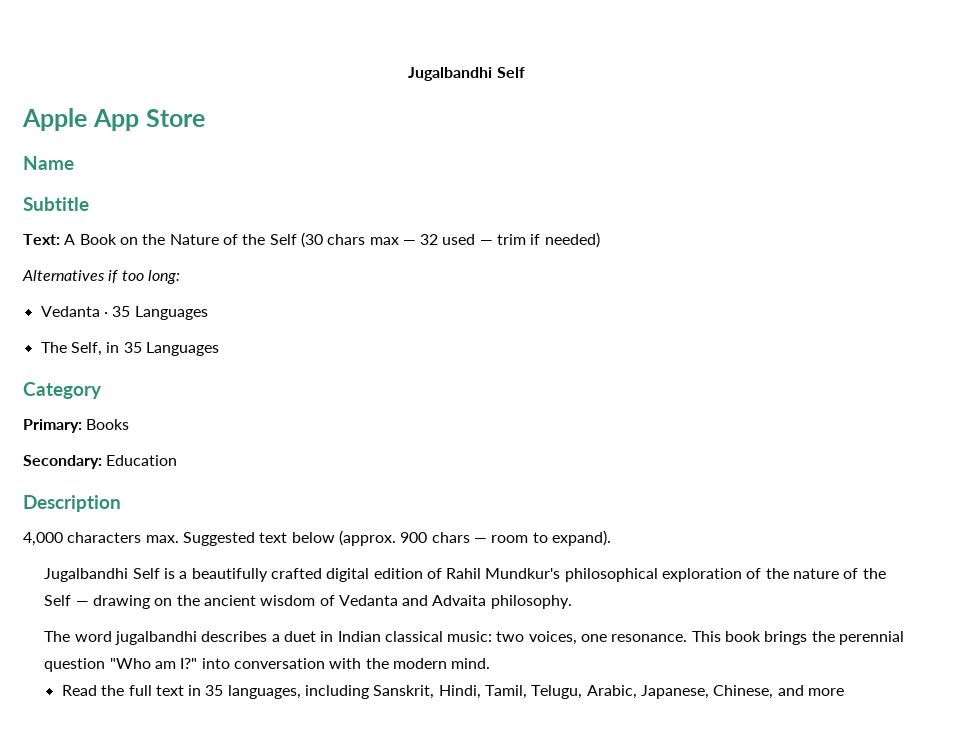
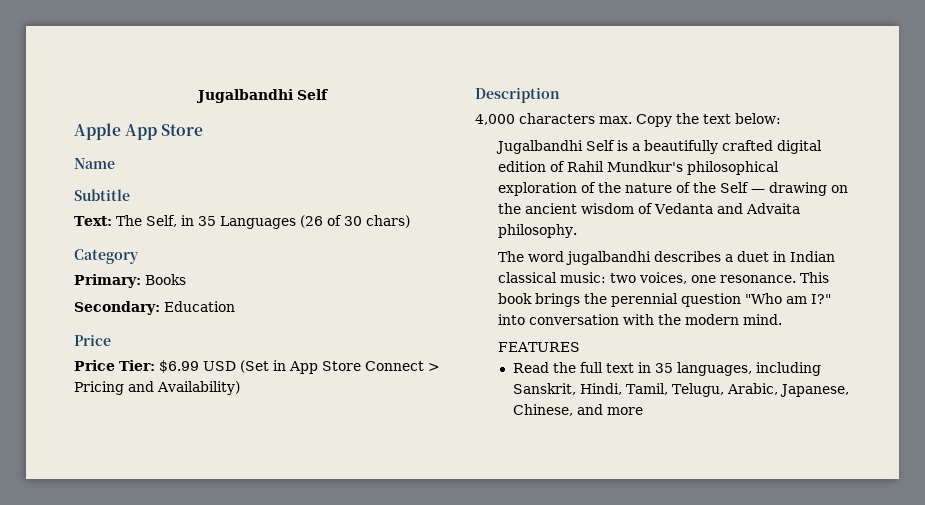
[64,232,600,248] [22,270,180,284] [40,306,208,320] A Book on the Nature of the Self (30 chars max — 32 used — trim if needed) // Alternatives if too long: // Vedanta · 35 Languages // -> (112, 221) none
(219, 349) none -> [299,215,410,228] (26 of 30 chars)
[23,495,121,512] [23,530,611,546] Description // 4,000 characters max. Suggested text below (approx. 900 chars — room to expand). -> [74,334,111,346] [74,360,440,374] [74,381,240,395] [475,87,560,103] [475,113,781,127] Price // Price Tier: $6.99 USD (Set in App Store Connect > Pricing and Availability) // Description // 4,000 characters max. Copy the text below:
(491, 663) none -> [497,342,580,352] // FEATURES

